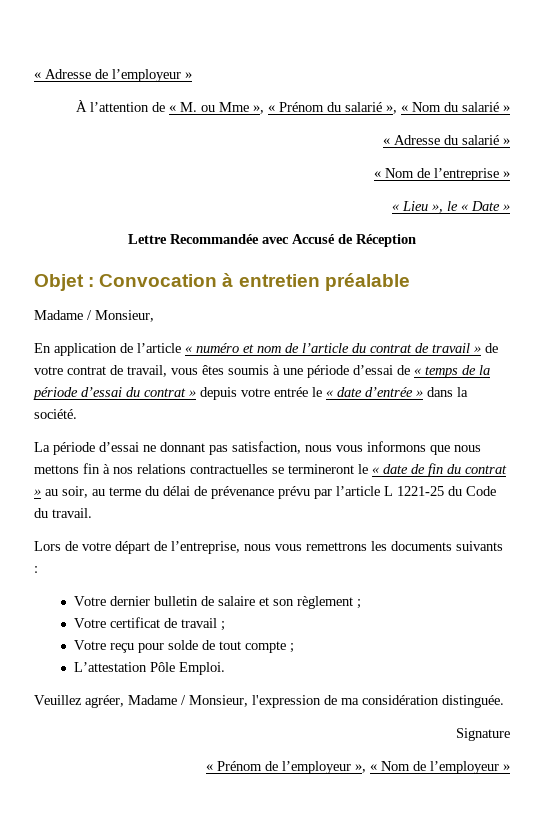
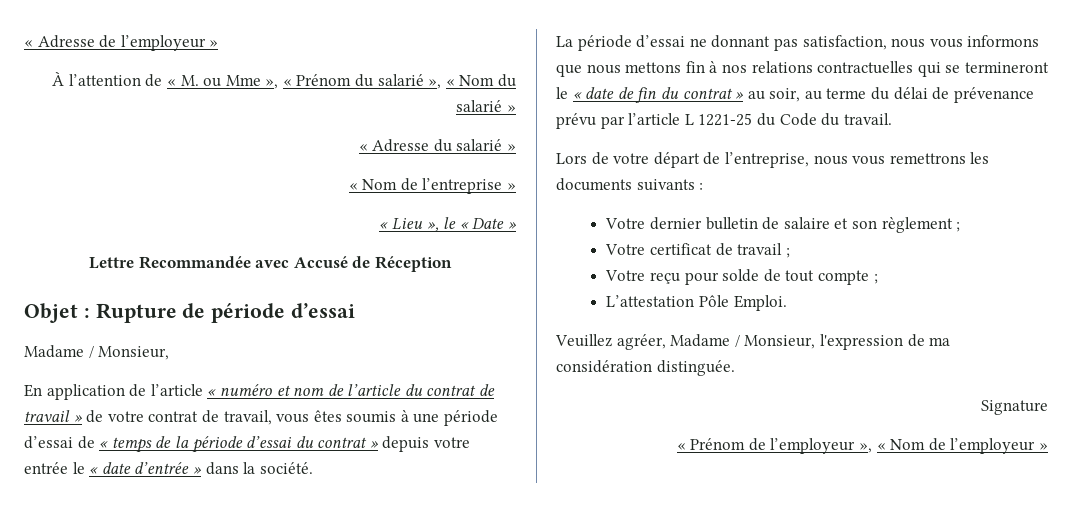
[99,273,410,291] Convocation à entretien préalable -> [95,303,356,323] Rupture de période d’essai
(268, 469) none -> [917,62,941,77] qui

